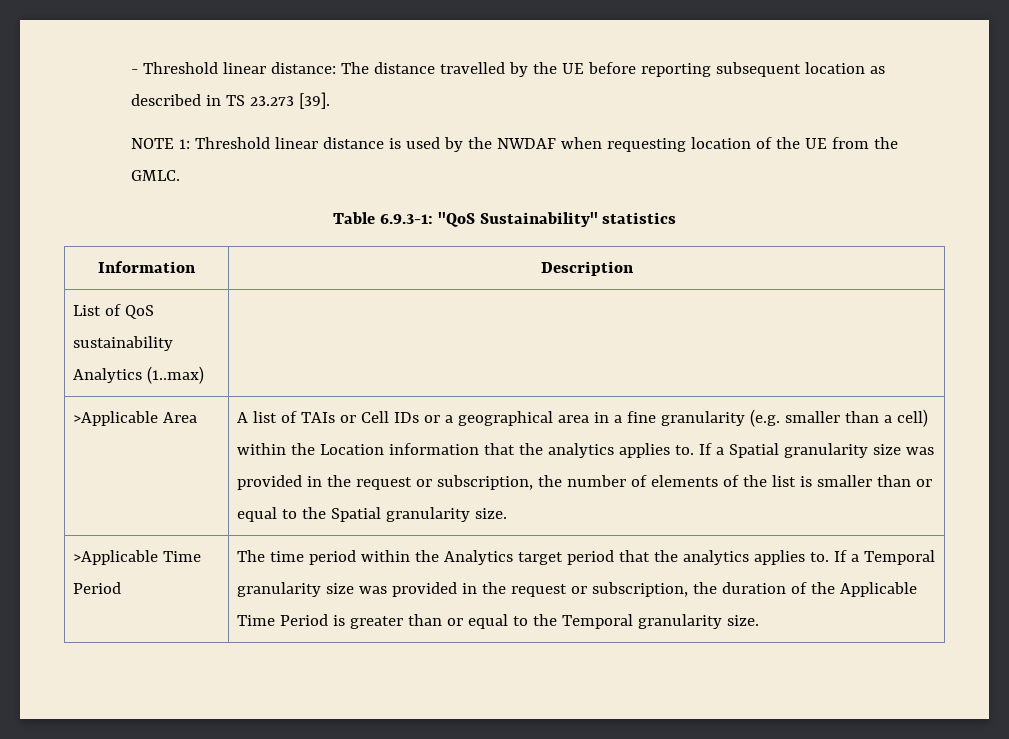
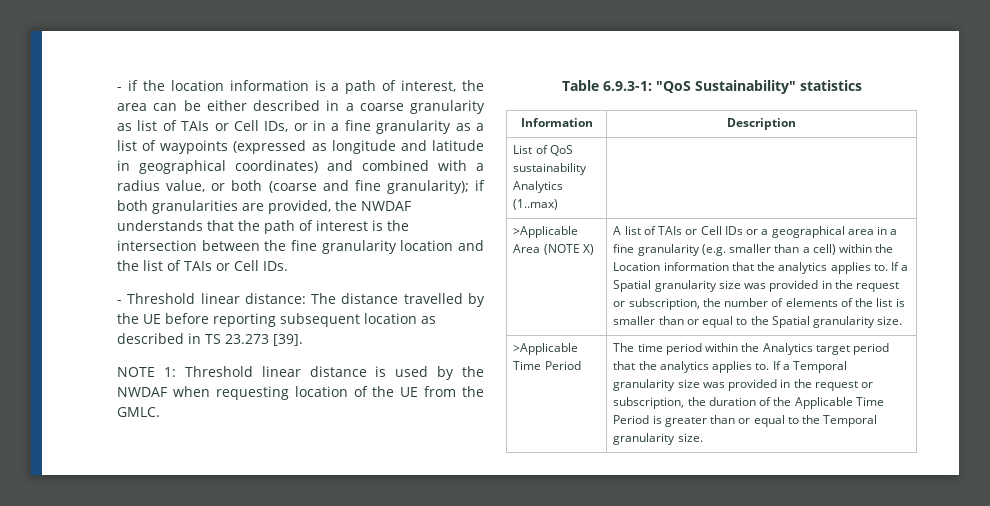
[130,69,138,74] - -> [117,80,485,94] [117,100,486,114] [117,120,485,134] [117,140,484,154] [117,160,484,174] [117,180,486,194] [117,200,412,214] [117,220,410,234] [117,240,484,254] [117,260,289,271] [117,300,123,304] - if the location information is a path of interest, the area can be either described in a coarse granularity as list of TAIs or Cell IDs, or in a fine granularity as a list of waypoints (expressed as longitude and latitude in geographical coordinates) and combined with a radius value, or both (coarse and fine granularity); if both granularities are provided, the NWDAF understands that the path of interest is the intersection between the fine granularity location and the list of TAIs or Cell IDs. // -
(197, 417) none -> [543,244,594,255] (NOTE X)

